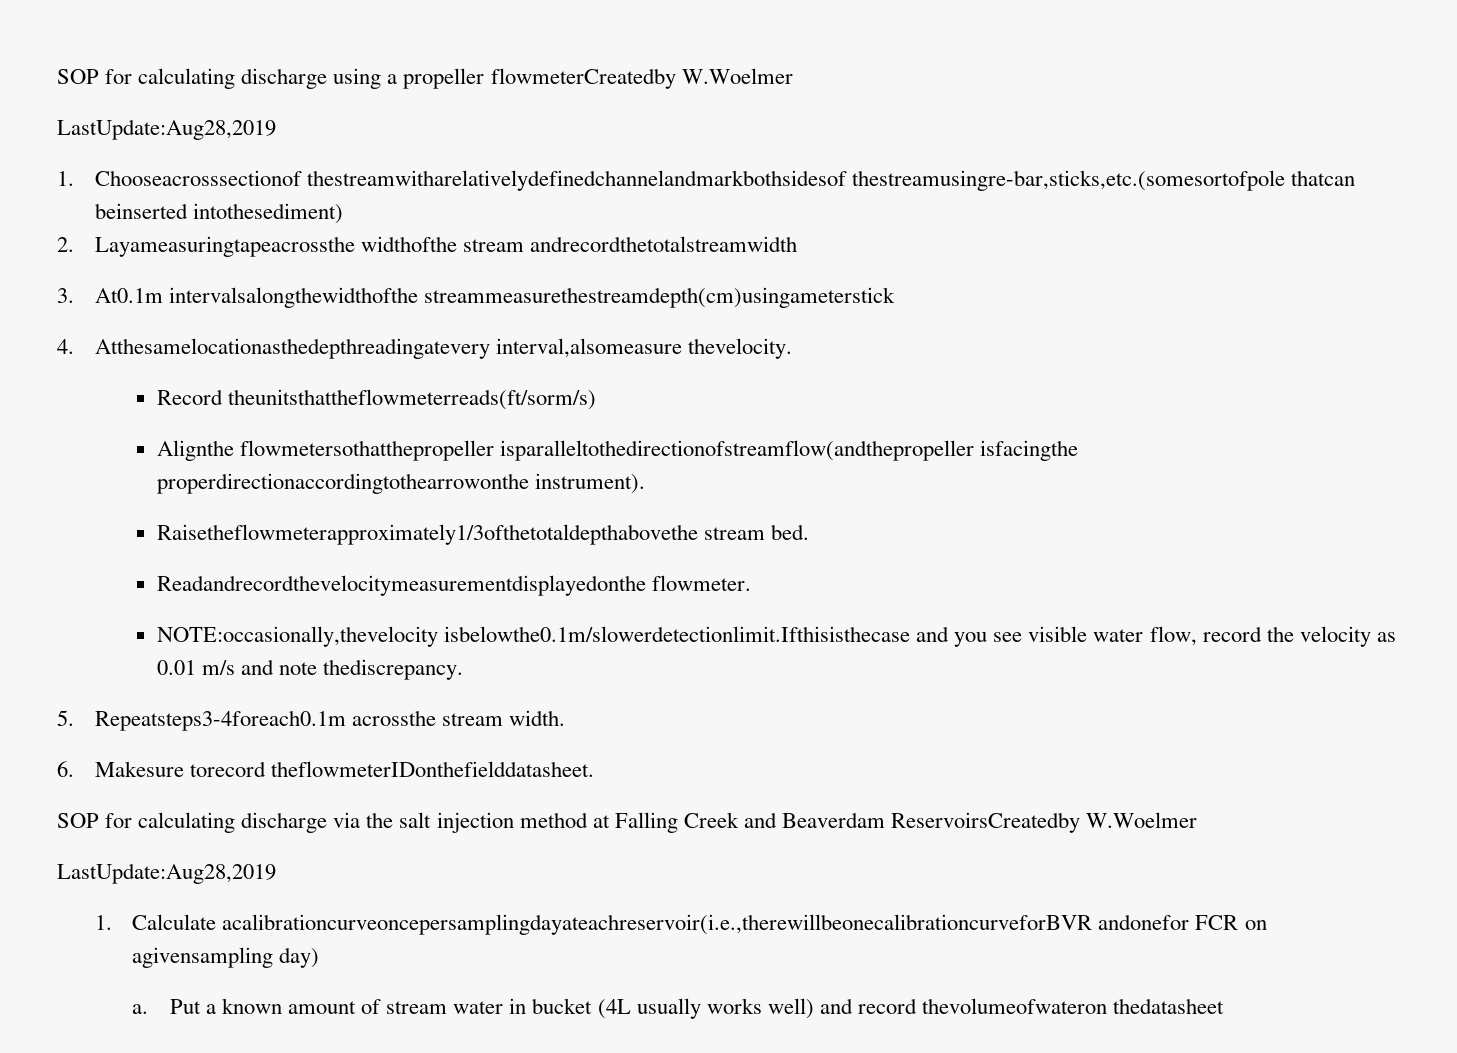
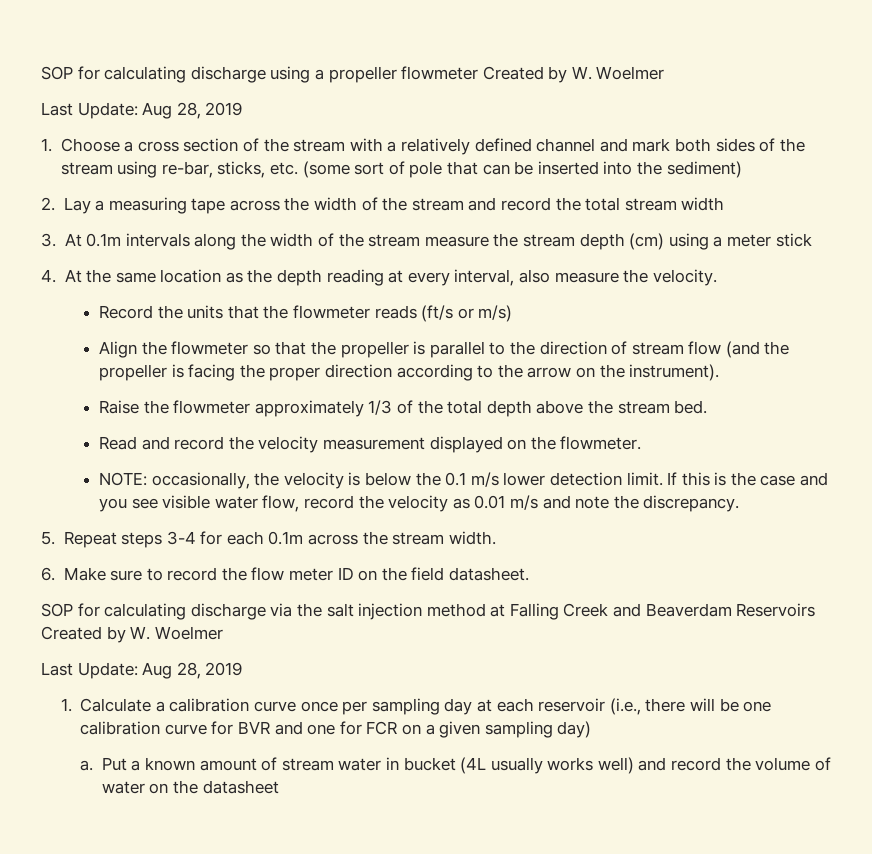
[490,68,793,89] [57,119,276,140] [57,170,1355,191] [94,203,343,224] [57,236,797,257] [57,287,895,308] [57,338,792,359] [156,389,597,410] [156,440,1079,461] [156,473,646,494] [156,524,810,545] [156,575,752,596] [156,626,911,647] flowmeterCreatedby W.Woelmer // LastUpdate:Aug28,2019 // 1. Chooseacrosssectionof thestreamwitharelativelydefinedchannelandmarkbothsidesof thestreamusingre-bar,sticks,etc.(somesortofpole thatcan beinserted intothesediment) // 2. Layameasuringtapeacrossthe widthofthe stream andrecordthetotalstreamwidth // 3. At0.1m intervalsalongthewidthofthe streammeasurethestreamdepth(cm)usingameterstick // 4. Atthesamelocationasthedepthreadingatevery interval,alsomeasure thevelocity. // Record theunitsthattheflowmeterreads(ft/sorm/s) // Alignthe flowmetersothatthepropeller isparalleltothedirectionofstreamflow(andthepropeller isfacingthe properdirectionaccordingtothearrowonthe instrument). // Raisetheflowmeterapproximately1/3ofthetotaldepthabovethe stream bed. // Readandrecordthevelocitymeasurementdisplayedonthe flowmeter. // NOTE:occasionally,thevelocity isbelowthe0.1m/slowerdetectionlimit.Ifthisisthecase -> [401,66,665,83] [41,102,243,119] [41,138,805,155] [60,161,742,178] [41,197,725,214] [41,233,812,250] [41,269,717,286] [99,305,513,322] [99,341,790,358] [99,364,720,381] [99,400,708,417] [99,436,642,453] [99,472,796,489] flowmeter Created by W. Woelmer // Last Update: Aug 28, 2019 // 1. Choose a cross section of the stream with a relatively defined channel and mark both sides of the stream using re-bar, sticks, etc. (some sort of pole that can be inserted into the sediment) // 2. Lay a measuring tape across the width of the stream and record the total stream width // 3. At 0.1m intervals along the width of the stream measure the stream depth (cm) using a meter stick // 4. At the same location as the depth reading at every interval, also measure the velocity. // Record the units that the flowmeter reads (ft/s or m/s) // Align the flowmeter so that the propeller is parallel to the direction of stream flow (and the propeller is facing the proper direction according to the arrow on the instrument). // Raise the flowmeter approximately 1/3 of the total depth above the stream bed. // Read and record the velocity measurement displayed on the flowmeter. // NOTE: occasionally, the velocity is below the 0.1 m/s lower detection limit. If this is the case
[323,659,464,680] thediscrepancy. -> [613,495,740,512] the discrepancy.
[94,710,565,731] [57,761,594,777] Repeatsteps3-4foreach0.1m acrossthe stream width. // 6. Makesure torecord theflowmeterIDonthefielddatasheet. -> [63,531,496,548] [41,567,529,581] Repeat steps 3-4 for each 0.1m across the stream width. // 6. Make sure to record the flow meter ID on the field datasheet.
[891,812,1198,833] [57,863,276,884] [94,914,1267,935] [132,947,274,968] ReservoirsCreatedby W.Woelmer // LastUpdate:Aug28,2019 // 1. Calculate acalibrationcurveoncepersamplingdayateachreservoir(i.e.,therewillbeonecalibrationcurveforBVR andonefor FCR on agivensampling -> [736,603,816,617] [41,626,223,643] [41,662,243,679] [60,698,772,715] [80,721,553,738] Reservoirs Created by W. Woelmer // Last Update: Aug 28, 2019 // 1. Calculate a calibration curve once per sampling day at each reservoir (i.e., there will be one calibration curve for BVR and one for FCR on a given sampling
[921,998,1225,1014] thevolumeofwateron thedatasheet -> [725,757,831,771] [101,780,279,794] the volume of water on the datasheet

